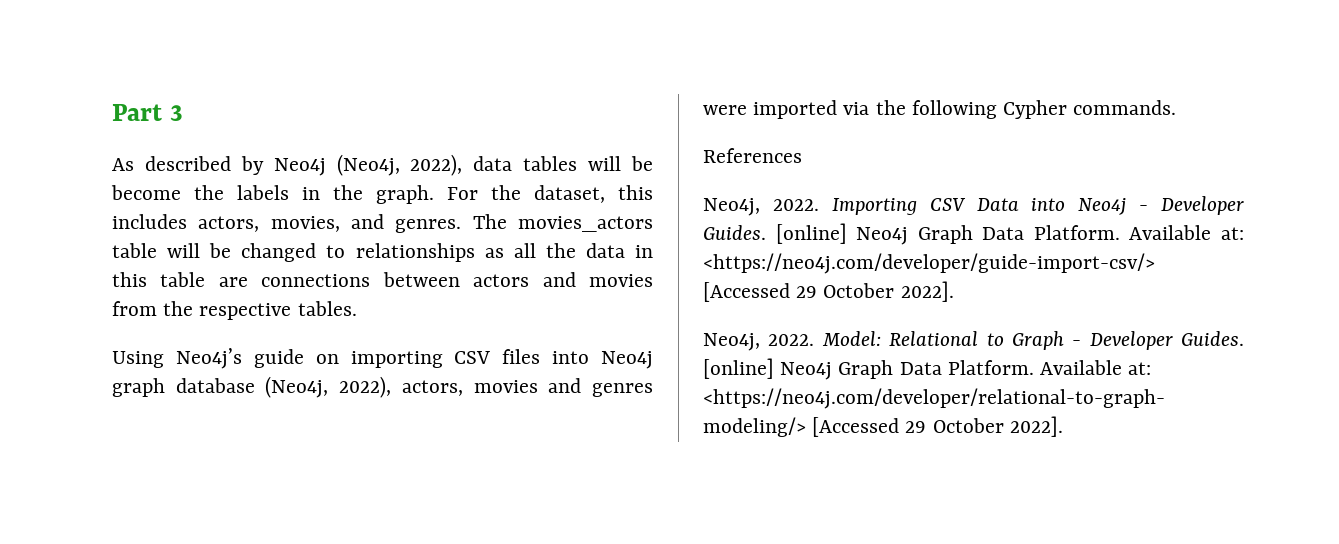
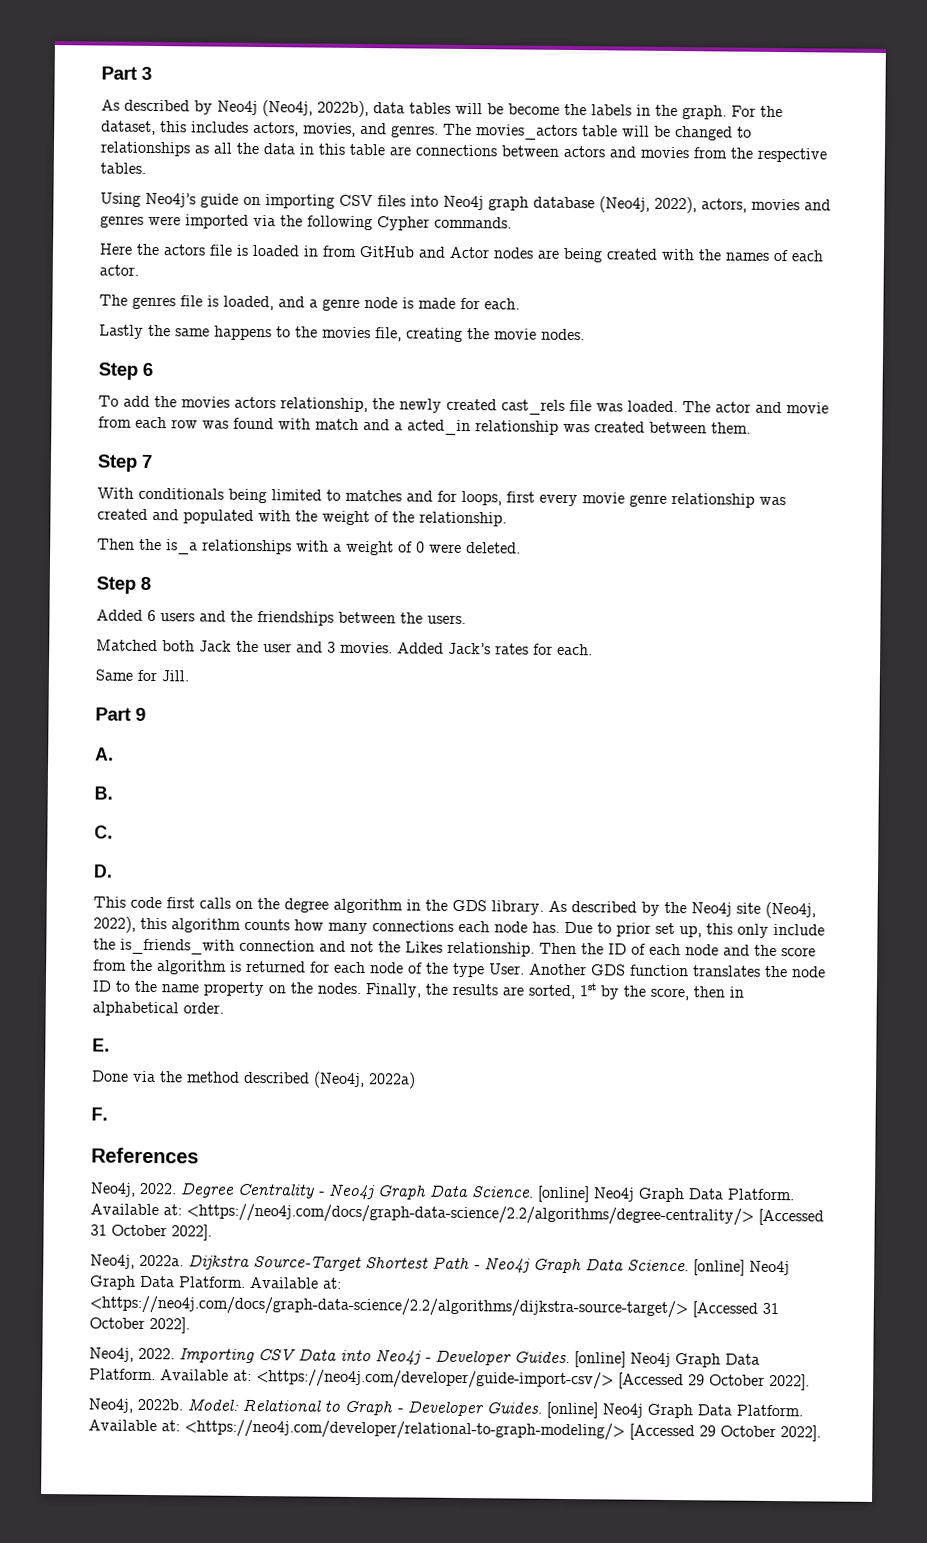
[410,154,463,176] 2022), -> [317,100,369,118] 2022b),
[703,148,802,163] References -> [99,243,824,263] [99,264,139,276] [99,294,520,311] [99,324,585,342] [98,362,153,380] [98,395,829,415] [98,416,751,436] [97,454,153,472] [97,487,786,508] [97,508,507,527] [97,538,521,556] [96,576,151,594] [96,609,466,626] [96,639,593,656] [95,669,189,682] [95,707,146,721] [95,747,114,761] [94,786,113,800] [94,825,113,839] [93,864,113,878] [93,896,816,919] [93,916,825,938] [93,938,816,957] [93,959,826,978] [92,980,744,1001] [92,1001,224,1017] [92,1038,110,1052] [92,1070,416,1089] [91,1107,108,1121] [91,1147,199,1164] [90,1182,795,1203] [90,1203,824,1226] [90,1224,212,1241] [90,1254,790,1276] [90,1275,342,1290] [89,1295,779,1319] [89,1317,190,1334] Here the actors file is loaded in from GitHub and Actor nodes are being created with the names of each actor. // The genres file is loaded, and a genre node is made for each. // Lastly the same happens to the movies file, creating the movie nodes. // Step 6 // To add the movies actors relationship, the newly created cast_rels file was loaded. The actor and movie from each row was found with match and a acted_in relationship was created between them. // Step 7 // With conditionals being limited to matches and for loops, first every movie genre relationship was created and populated with the weight of the relationship. // Then the is_a relationships with a weight of 0 were deleted. // Step 8 // Added 6 users and the friendships between the users. // Matched both Jack the user and 3 movies. Added Jack’s rates for each. // Same for Jill. // Part 9 // A. // B. // C. // D. // This code first calls on the degree algorithm in the GDS library. As described by the Neo4j site (Neo4j, 2022), this algorithm counts how many connections each node has. Due to prior set up, this only include the is_friends_with connection and not the Likes relationship. Then the ID of each node and the score from the algorithm is returned for each node of the type User. Another GDS function translates the node ID to the name property on the nodes. Finally, the results are sorted, 1st by the score, then in alphabetical order. // E. // Done via the method described (Neo4j, 2022a) // F. // References // Neo4j, 2022. Degree Centrality - Neo4j Graph Data Science. [online] Neo4j Graph Data Platform. Available at: <https://neo4j.com/docs/graph-data-science/2.2/algorithms/degree-centrality/> [Accessed 31 October 2022]. // Neo4j, 2022a. Dijkstra Source-Target Shortest Path - Neo4j Graph Data Science. [online] Neo4j Graph Data Platform. Available at: <https://neo4j.com/docs/graph-data-science/2.2/algorithms/dijkstra-source-target/> [Accessed 31 October 2022].
[768,334,815,346] 2022. -> [137,1398,183,1411] 2022b.

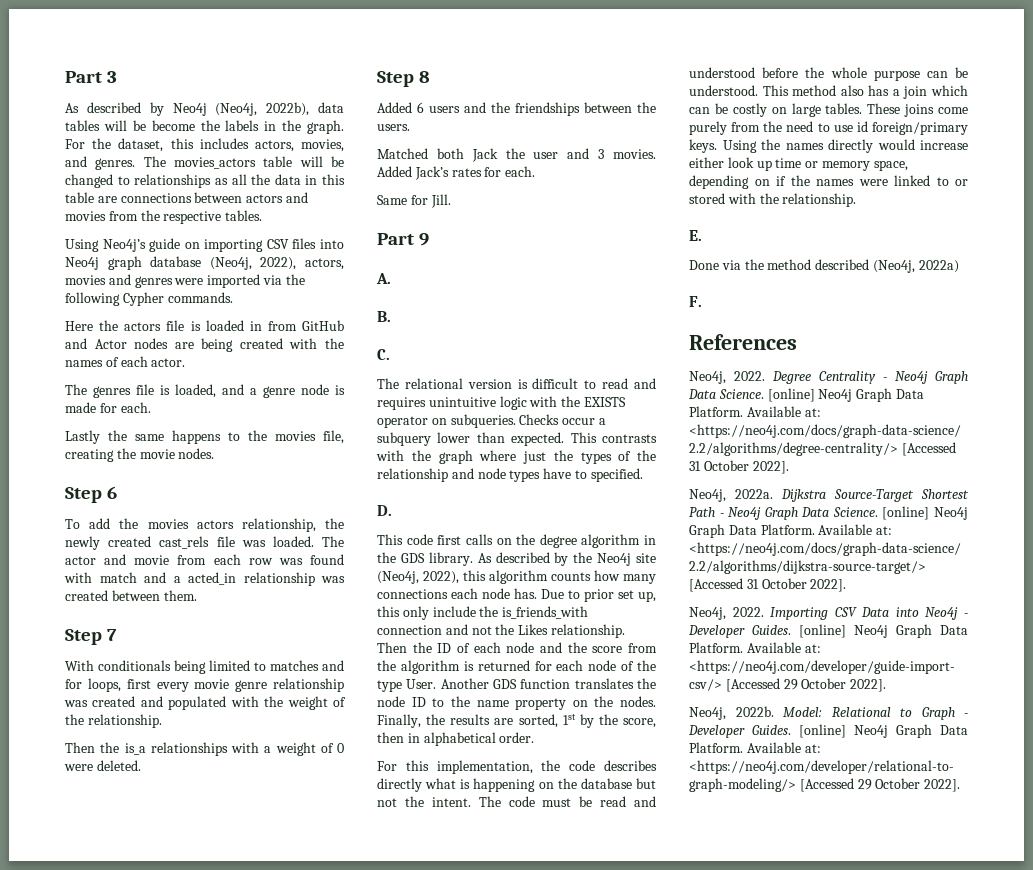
(113, 832) none -> [377,378,656,389] [377,396,626,410] [377,414,606,428] [377,432,657,446] [376,450,656,464] [377,468,643,482] // The relational version is difficult to read and requires unintuitive logic with the EXISTS operator on subqueries. Checks occur a subquery lower than expected. This contrasts with the graph where just the types of the relationship and node types have to specified.
(224, 1008) none -> [377,760,657,774] [377,778,656,792] [377,796,656,807] [689,67,968,81] [689,85,968,99] [689,103,968,117] [689,121,968,135] [689,139,968,153] [689,157,908,171] [689,175,968,189] [689,193,857,207] // For this implementation, the code describes directly what is happening on the database but not the intent. The code must be read and understood before the whole purpose can be understood. This method also has a join which can be costly on large tables. These joins come purely from the need to use id foreign/primary keys. Using the names directly would increase either look up time or memory space, depending on if the names were linked to or stored with the relationship.

